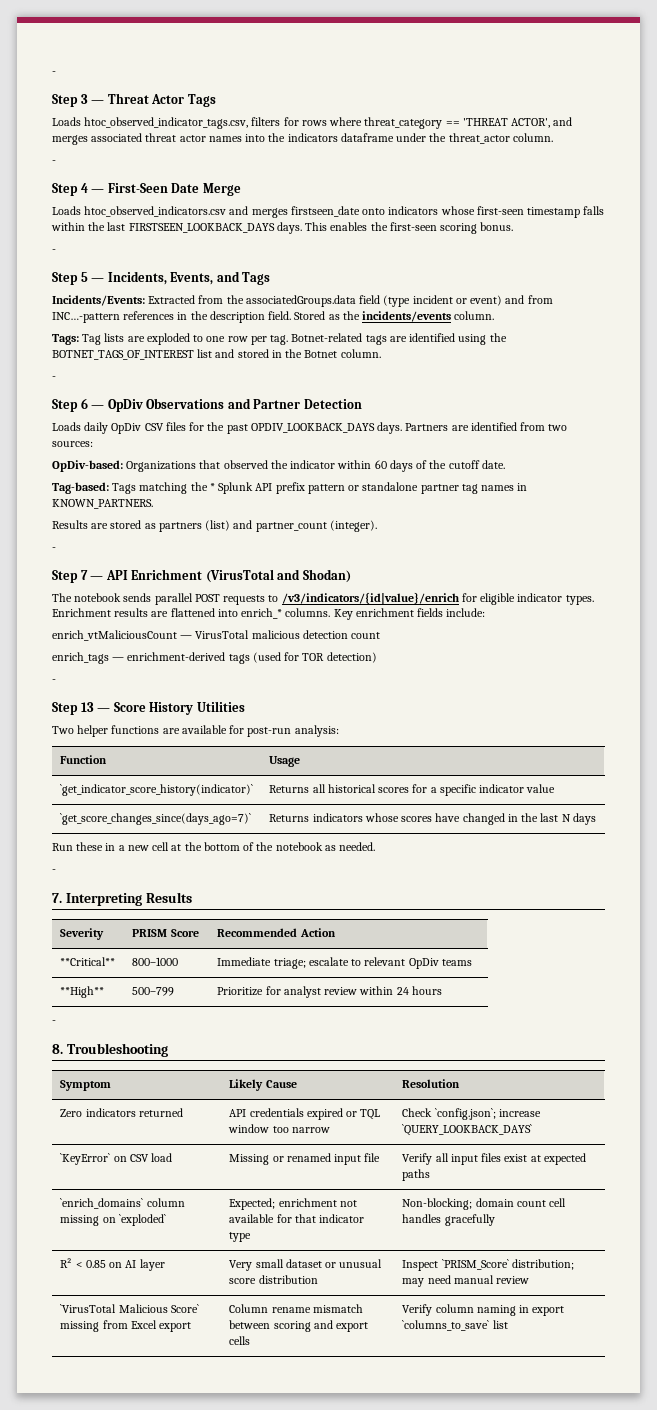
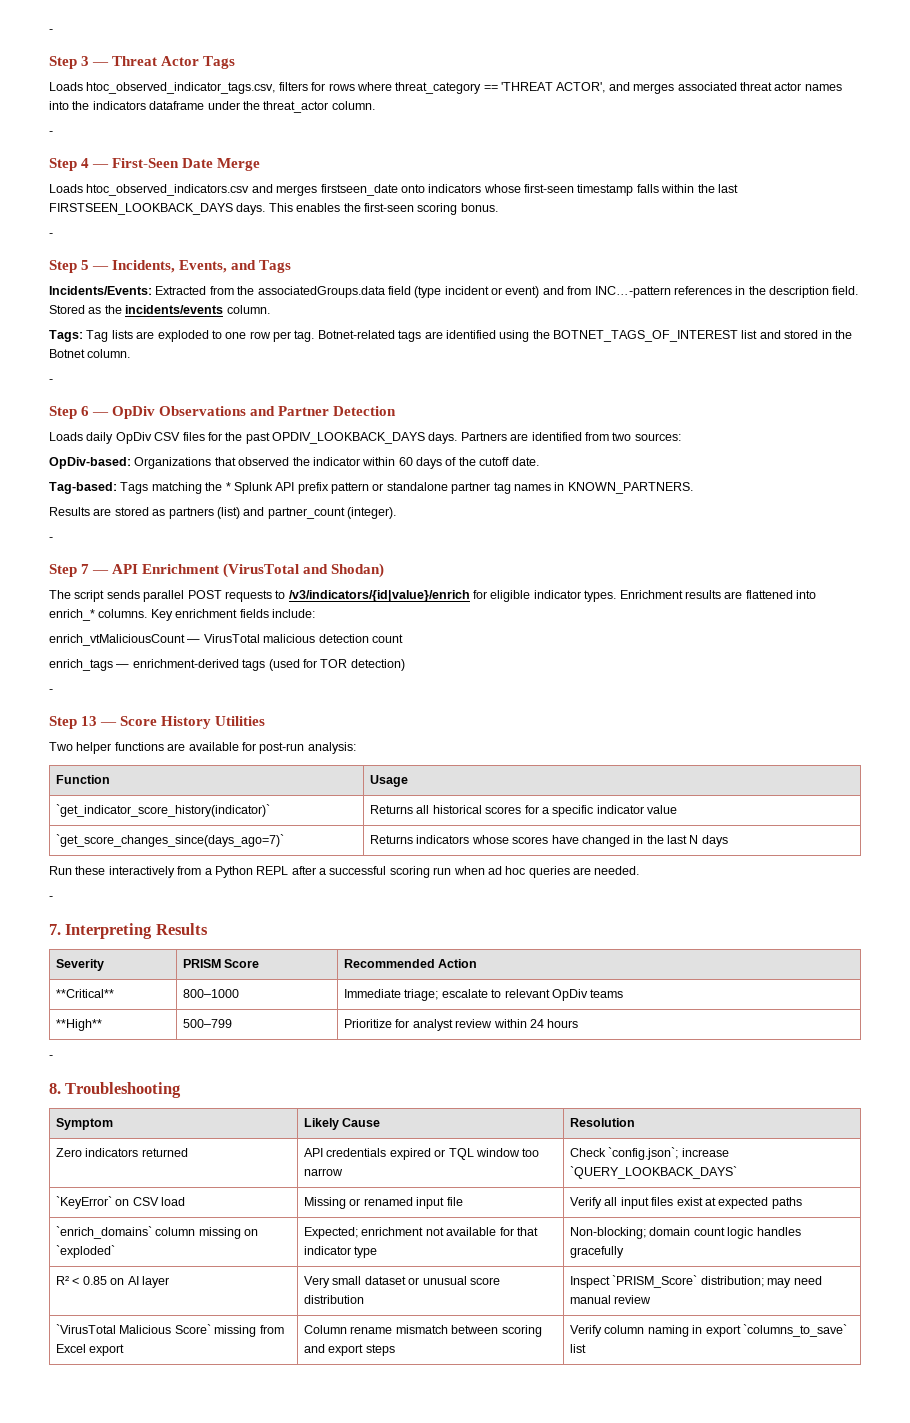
[74,593,122,602] notebook -> [74,590,105,602] script
[105,842,336,851] in a new cell at the bottom of the notebook as -> [108,866,591,878] interactively from a Python REPL after a successful scoring run when ad hoc queries are
[549,1198,567,1207] cell -> [727,1227,754,1239] logic
[229,1336,251,1345] cells -> [365,1344,395,1356] steps

